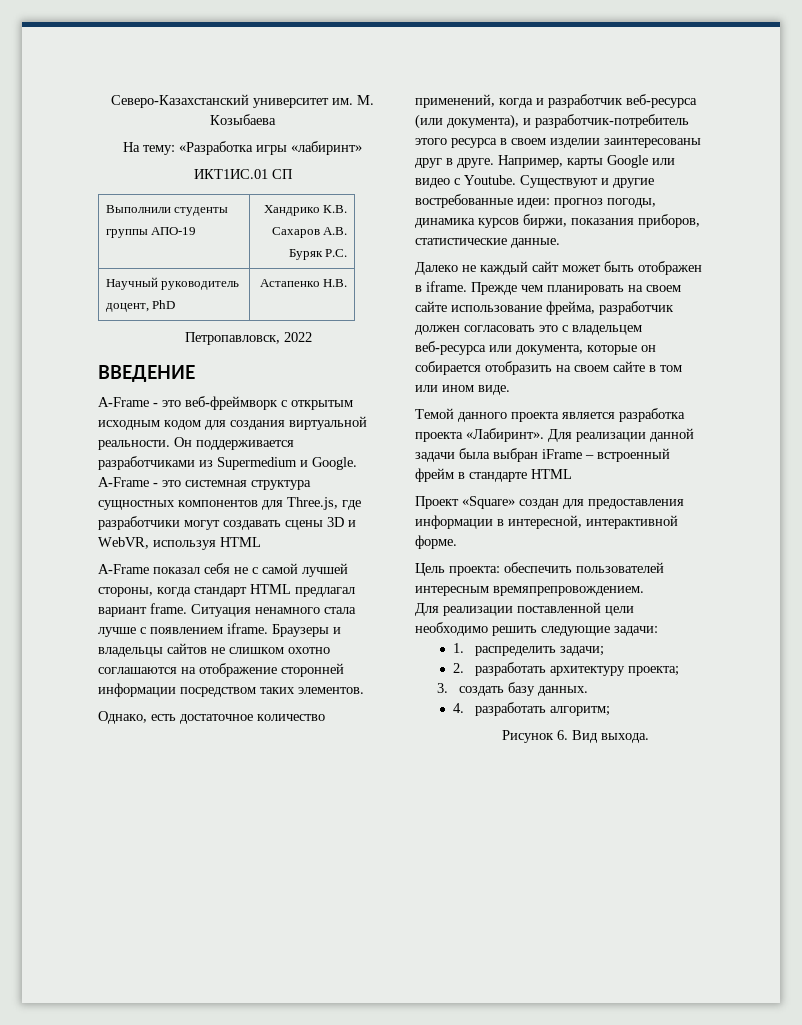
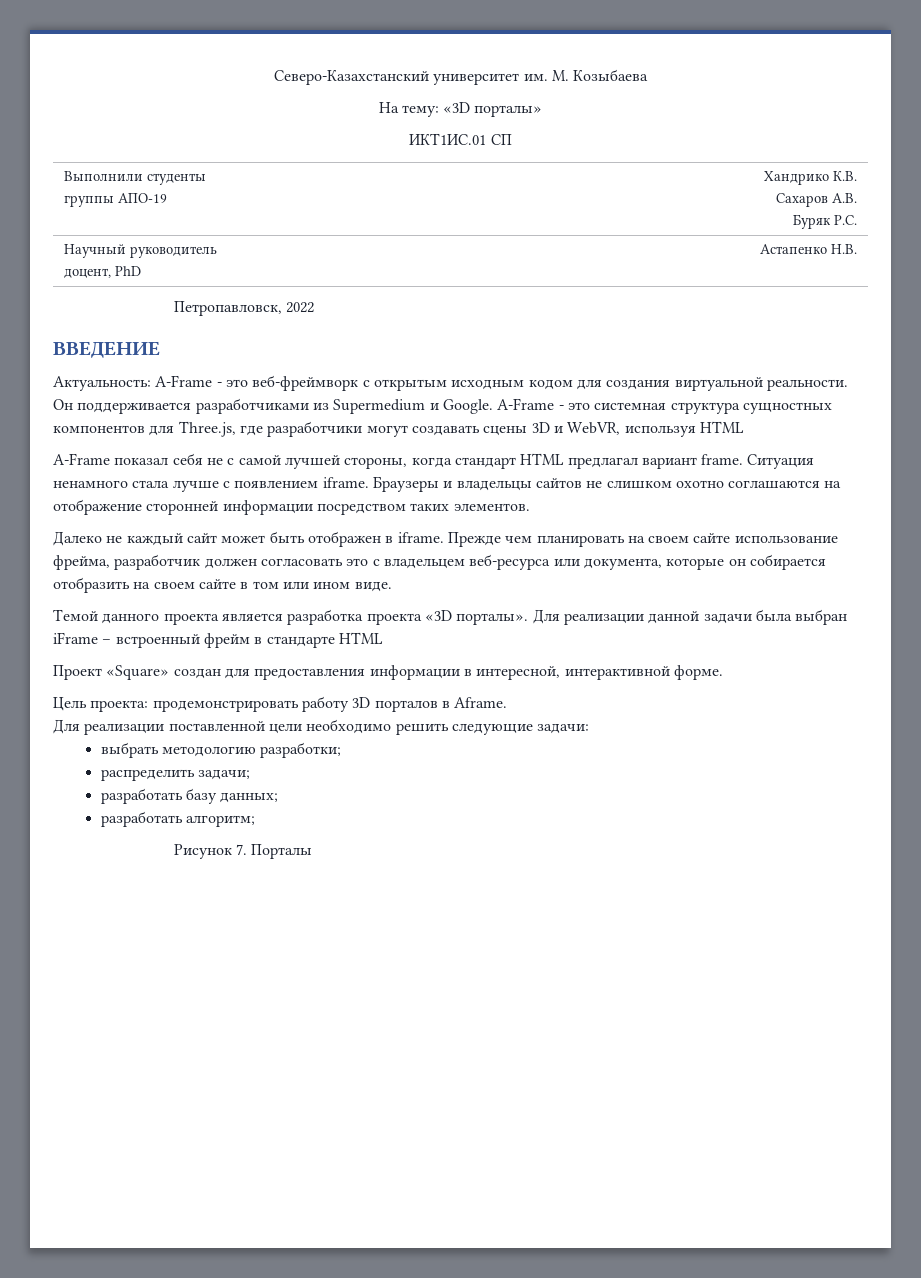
[179,141,362,155] «Разработка игры «лабиринт» -> [443,102,543,117] «3D порталы»
(195, 373) none -> [53,376,151,391] Актуальность:
[98,711,325,724] [415,94,697,108] [415,114,689,129] [415,138,701,148] [415,155,675,168] [415,175,654,188] [415,194,656,208] [415,214,700,228] [415,238,560,248] // Однако, есть достаточное количество применений, когда и разработчик веб-ресурса (или документа), и разработчик-потребитель этого ресурса в своем изделии заинтересованы друг в друге. Например, карты Google или видео с Youtube. Существуют и другие востребованные идеи: прогноз погоды, динамика курсов биржи, показания приборов, статистические данные. -> (530, 507) none
[466,428,544,442] «Лабиринт». -> [424,610,529,625] «3D порталы».
[504,562,664,573] [415,586,644,596] обеспечить пользователей интересным времяпрепровождением. -> [152,696,508,712] продемонстрировать работу 3D порталов в Aframe.
[453,643,465,653] 1. -> [100,742,342,758] выбрать методологию разработки; //
[453,662,680,676] [437,682,589,696] [453,703,465,713] 2. разработать архитектуру проекта; // 3. создать базу данных. // 4. -> [100,788,279,804] разработать базу данных; //
[556,730,649,743] 6. Вид выхода. -> [235,844,313,859] 7. Порталы

